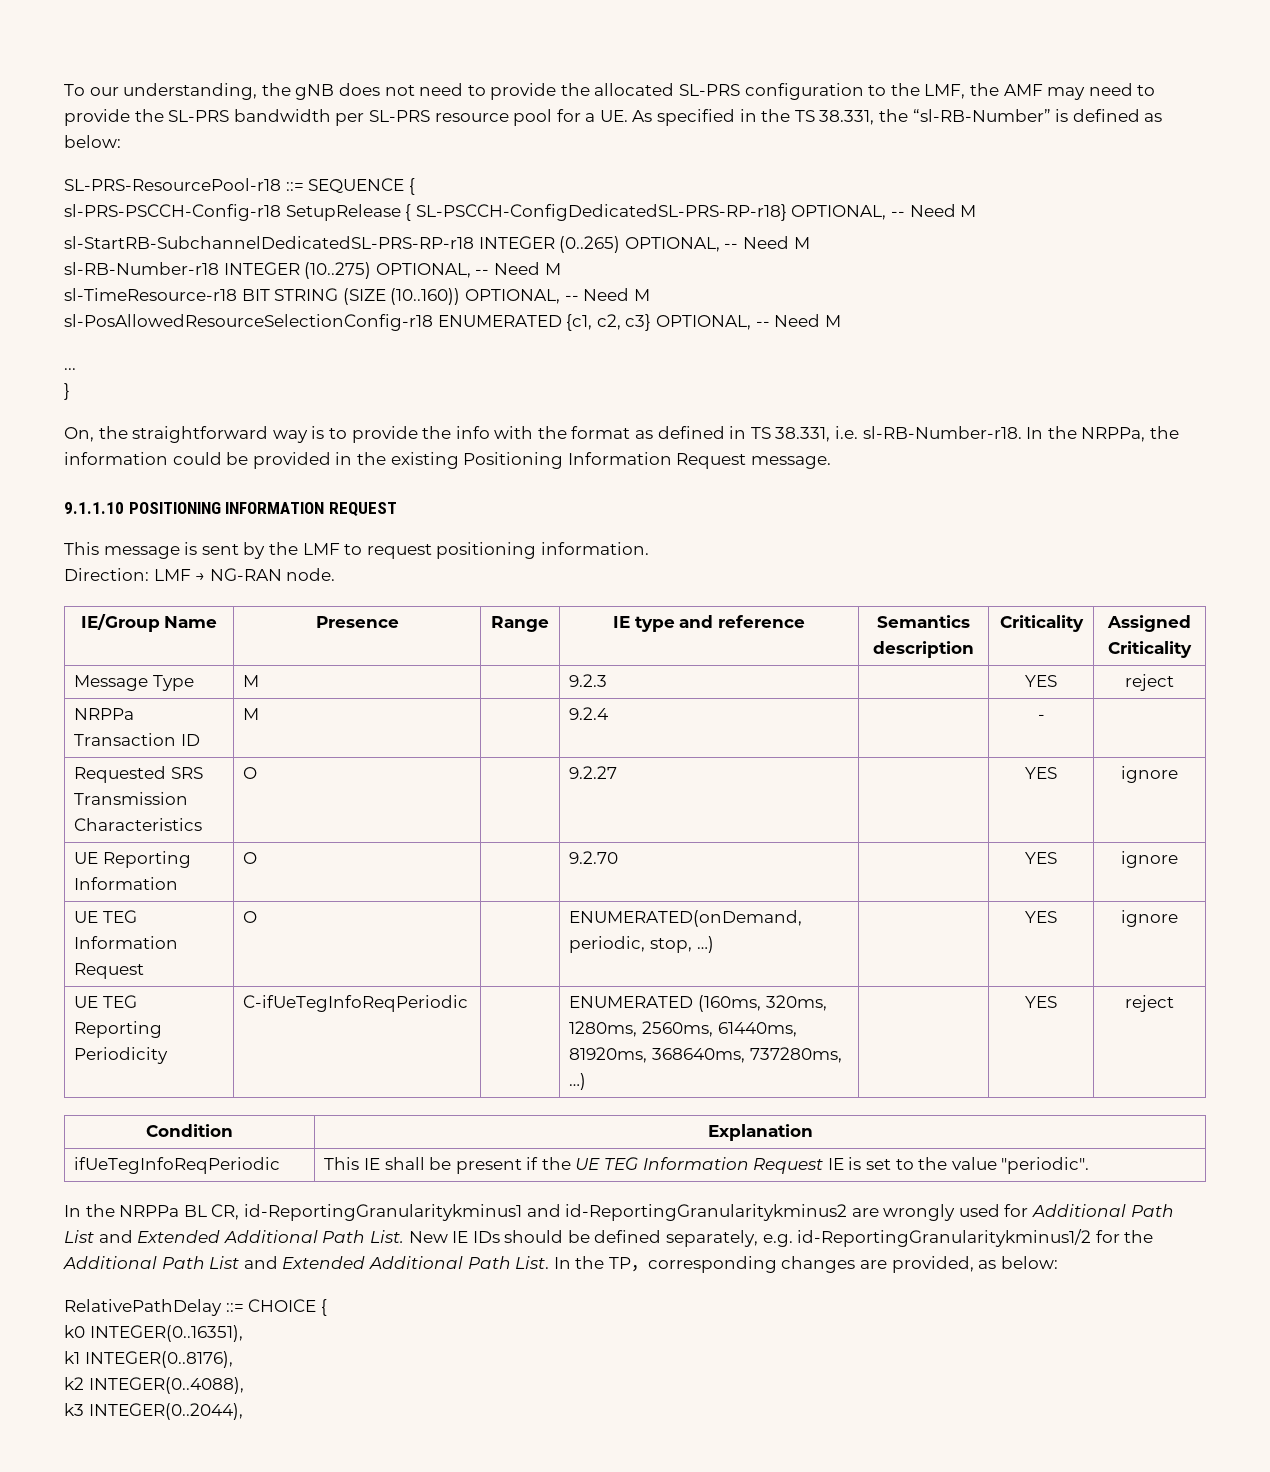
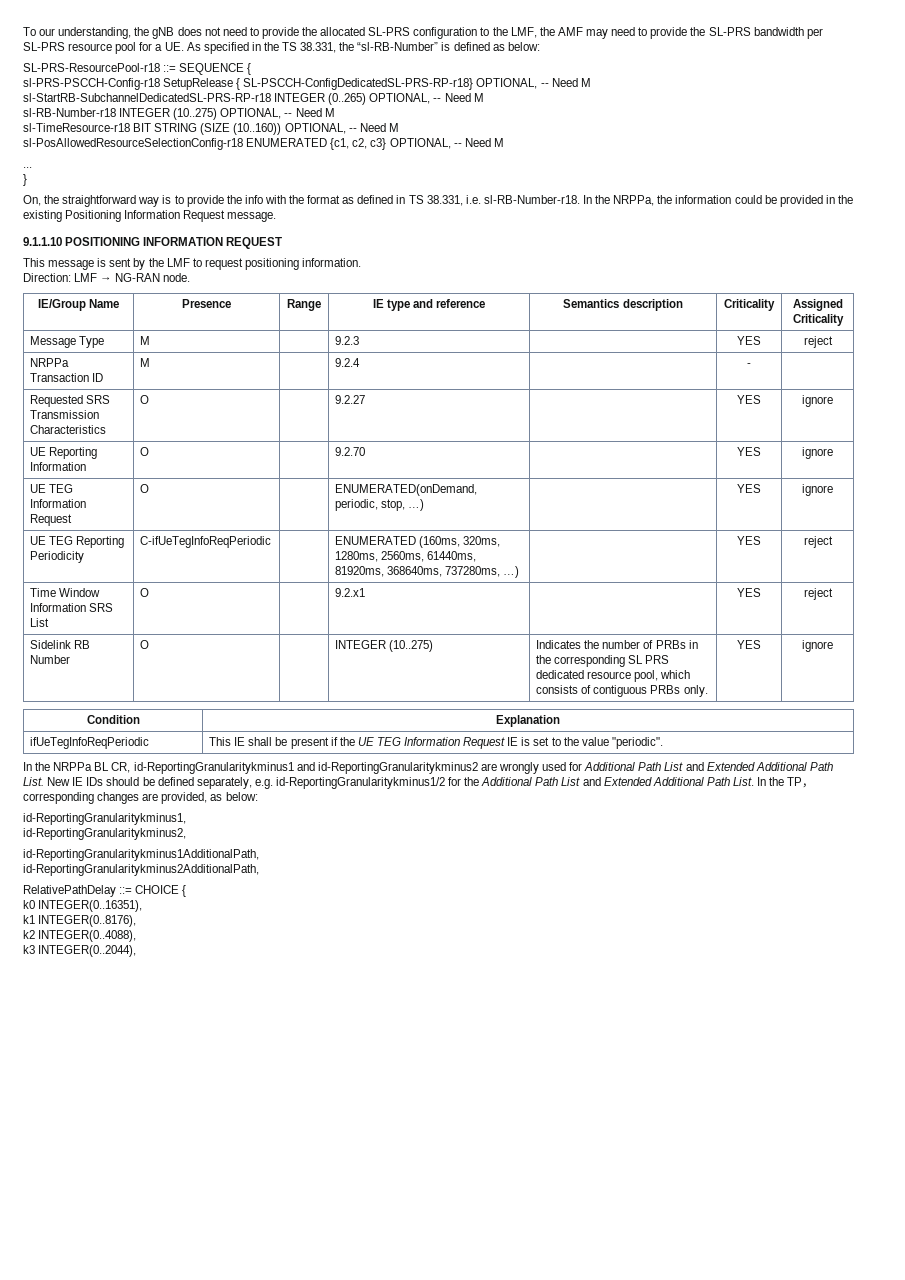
(1174, 1003) none -> [30,588,101,597] [30,603,114,612] [30,618,50,627] [140,588,150,597] [335,588,366,597] [737,588,761,597] [803,588,833,600] [30,640,91,649] [30,655,71,664] [140,640,150,649] [335,640,434,652] [536,640,698,649] [536,655,670,667] [536,670,691,682] [536,685,708,697] [737,640,761,649] [802,640,833,652] // Time Window Information SRS List | O | | 9.2.x1 | | YES | reject // Sidelink RB Number | O | | INTEGER (10..275) | Indicates the number of PRBs in the corresponding SL PRS dedicated resource pool, which consists of contiguous PRBs only. | YES | ignore
(1058, 1262) none -> [23,813,186,825] [23,828,186,840] [23,849,259,861] [23,864,259,876] // id-ReportingGranularitykminus1, // id-ReportingGranularitykminus2, // id-ReportingGranularitykminus1AdditionalPath, // id-ReportingGranularitykminus2AdditionalPath,

